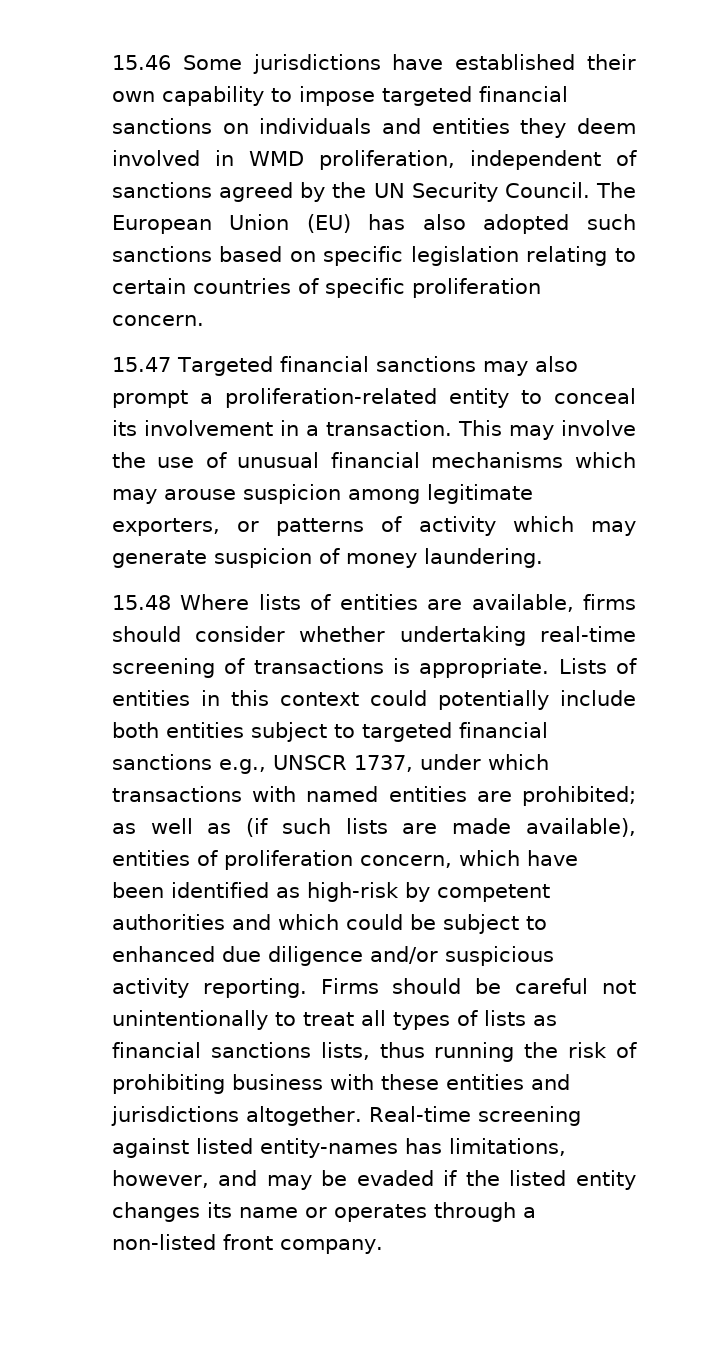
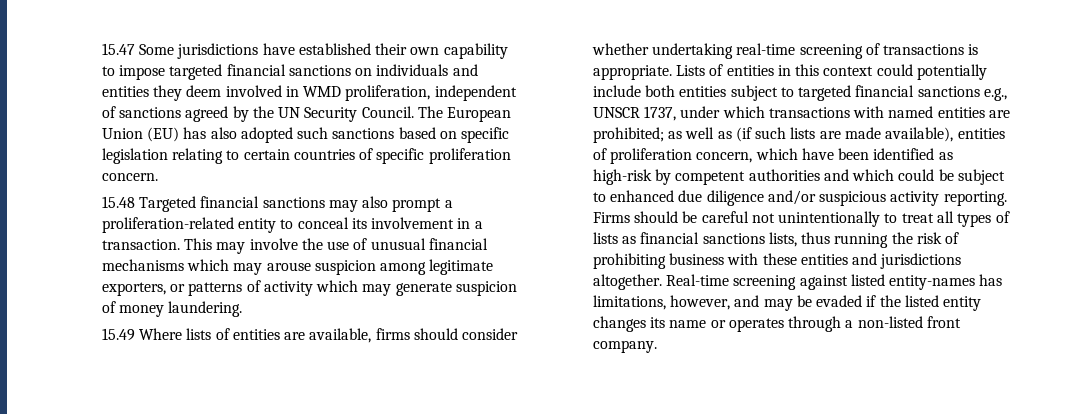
[111,55,171,70] 15.46 -> [101,43,135,55] 15.47
[111,357,171,372] 15.47 -> [101,196,135,208] 15.48
[111,595,171,610] 15.48 -> [101,328,135,341] 15.49

